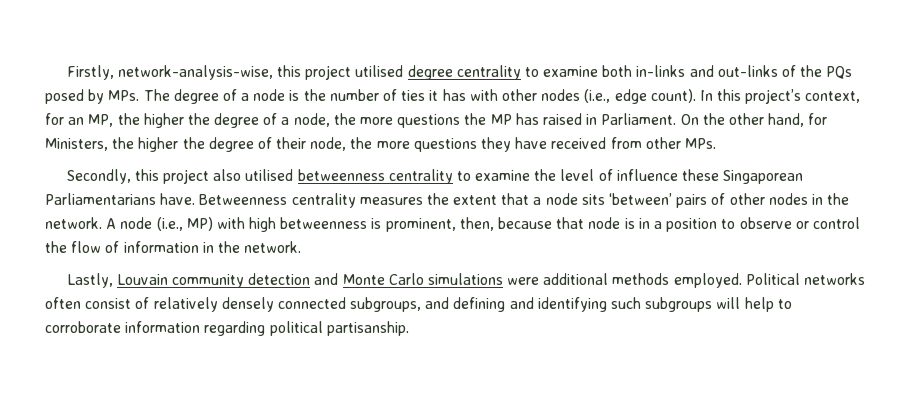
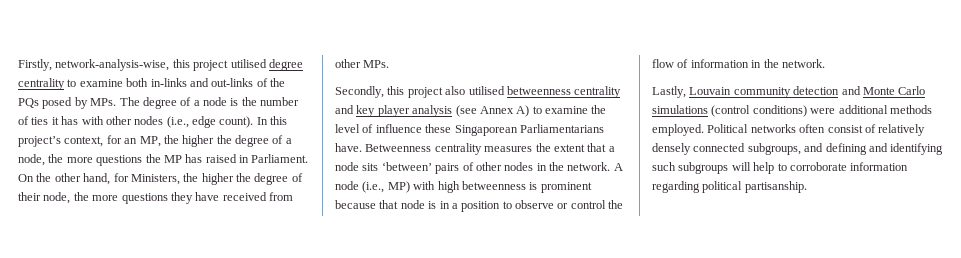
(453, 176) none -> [335,105,530,117] and key player analysis (see Annex A)
[385,217,494,232] prominent, then, -> [540,182,592,193] prominent
(503, 279) none -> [711,105,807,117] (control conditions)

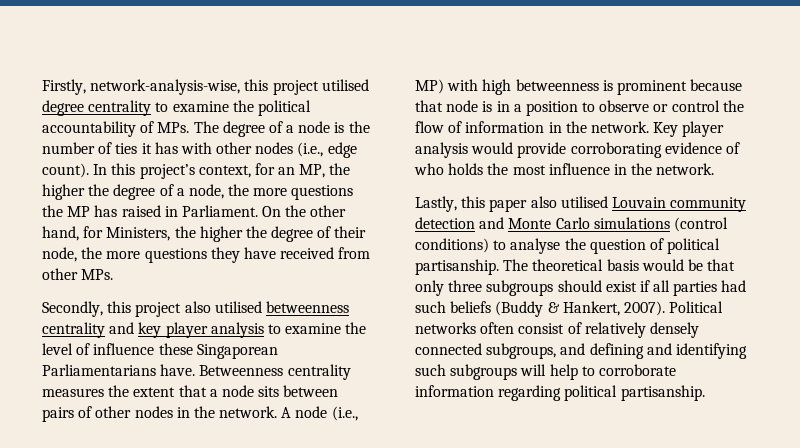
[126,78,285,87] [18,97,88,109] both in-links and out-links of the PQs posed by -> [232,100,311,116] [42,121,155,137] the political accountability of
[455,105,530,117] (see Annex A) -> (264, 330) none
[381,162,432,171] ‘between’ -> [283,385,339,397] between
[652,86,686,98] // Lastly, -> [653,121,725,137] [415,142,740,158] [414,163,715,175] [415,196,608,212] Key player analysis would provide corroborating evidence of who holds the most influence in the network. // Lastly, this paper also utilised
[810,105,932,114] [652,124,704,136] were additional methods employed. -> [493,238,721,254] [415,259,736,275] [415,280,747,296] [415,301,665,317] to analyse the question of political partisanship. The theoretical basis would be that only three subgroups should exist if all parties had such beliefs (Buddy & Hankert, 2007).

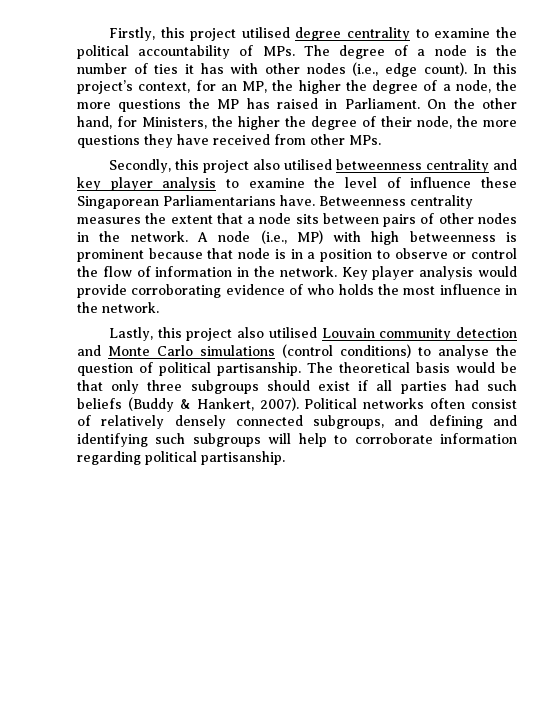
[90,79,241,95] network-analysis-wise, -> (155, 34) none
[489,199,528,212] paper -> [186,328,233,341] project

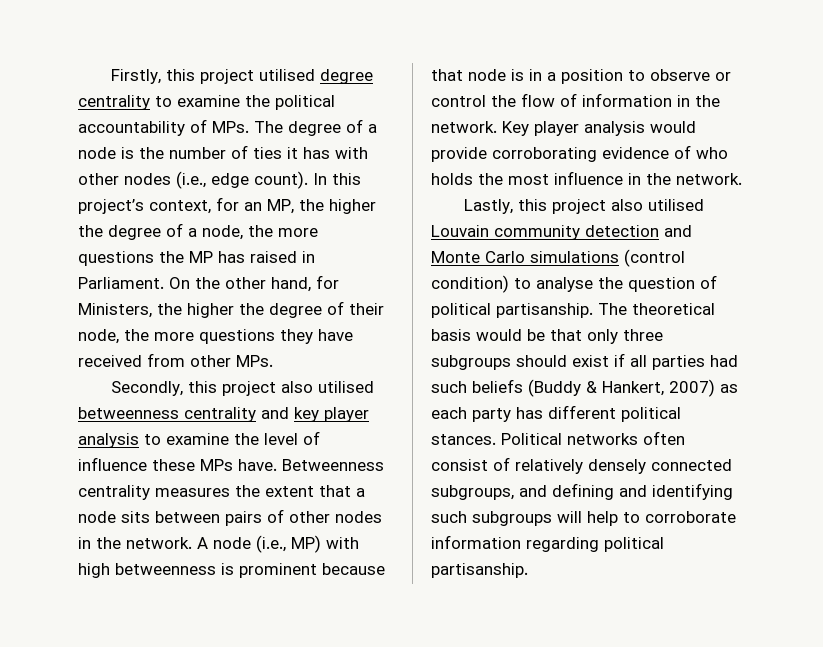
[77,195,276,209] Singaporean Parliamentarians -> [200,459,233,471] MPs
[340,344,411,358] conditions) -> [431,275,509,293] condition)
[259,397,299,411] 2007). -> [669,379,738,397] [431,405,681,422] [431,434,496,445] 2007) as each party has different political stances.

